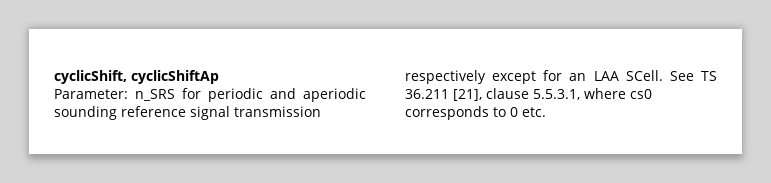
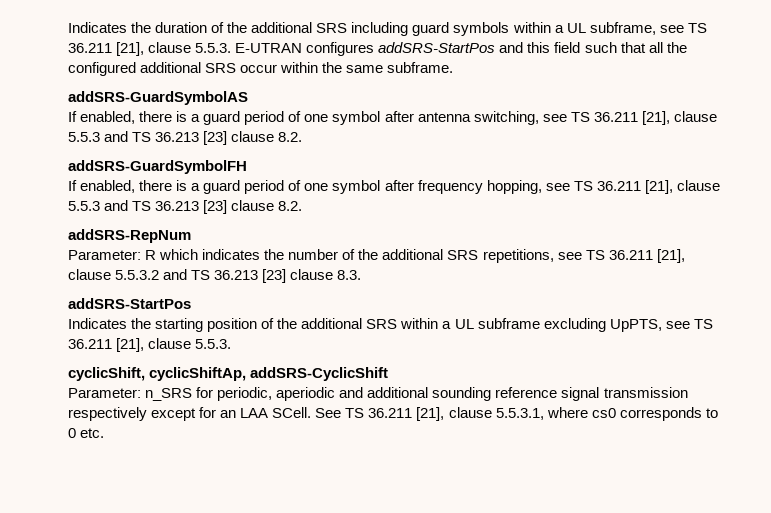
[54,70,219,84] cyclicShift, cyclicShiftAp -> [68,22,707,36] [68,42,687,56] [68,62,454,76] [68,91,248,105] [68,111,717,125] [68,131,303,145] [68,160,247,174] [68,180,720,194] [68,200,303,214] [68,229,191,243] [68,249,685,263] [68,269,362,283] [68,298,191,309] [68,318,713,332] [68,338,232,352] [68,367,389,381] Indicates the duration of the additional SRS including guard symbols within a UL subframe, see TS 36.211 [21], clause 5.5.3. E-UTRAN configures addSRS-StartPos and this field such that all the configured additional SRS occur within the same subframe. // addSRS-GuardSymbolAS // If enabled, there is a guard period of one symbol after antenna switching, see TS 36.211 [21], clause 5.5.3 and TS 36.213 [23] clause 8.2. // addSRS-GuardSymbolFH // If enabled, there is a guard period of one symbol after frequency hopping, see TS 36.211 [21], clause 5.5.3 and TS 36.213 [23] clause 8.2. // addSRS-RepNum // Parameter: R which indicates the number of the additional SRS repetitions, see TS 36.211 [21], clause 5.5.3.2 and TS 36.213 [23] clause 8.3. // addSRS-StartPos // Indicates the starting position of the additional SRS within a UL subframe excluding UpPTS, see TS 36.211 [21], clause 5.5.3. // cyclicShift, cyclicShiftAp, addSRS-CyclicShift
[208,88,366,102] periodic and aperiodic -> [217,387,429,401] periodic, aperiodic and additional

